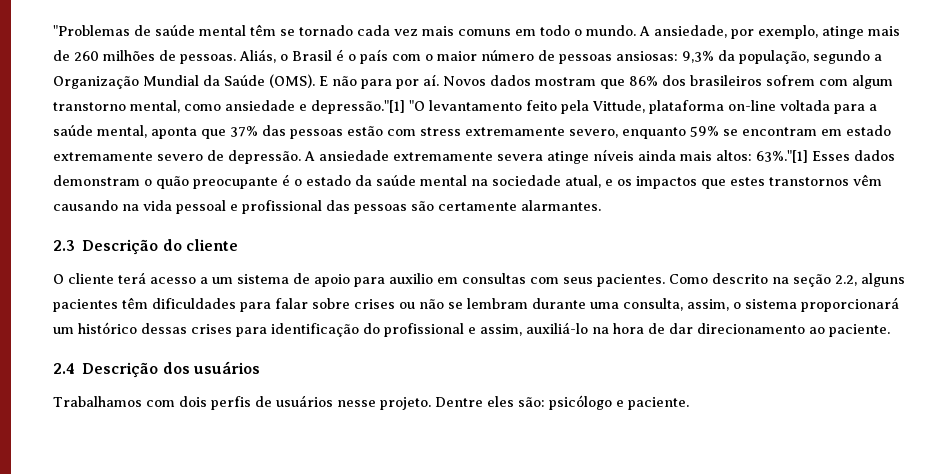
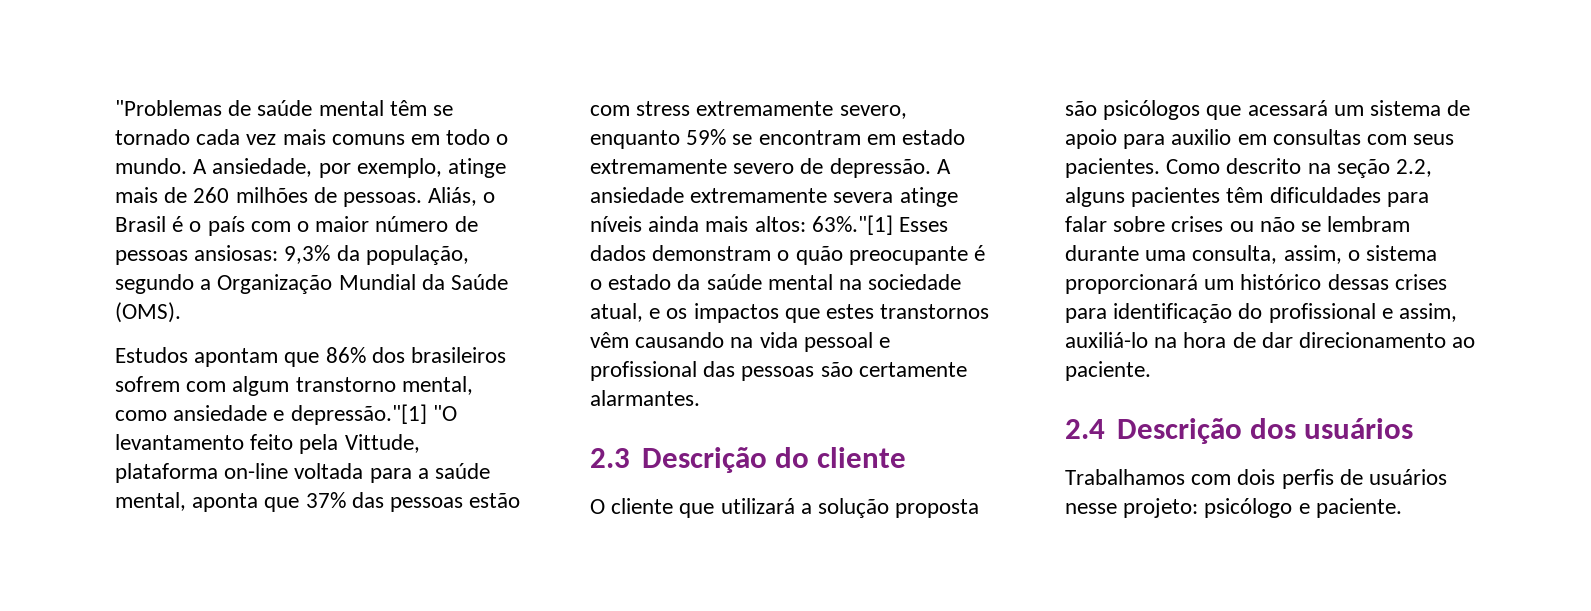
[319,74,596,89] E não para por aí. Novos dados mostram -> [115,347,279,367] // Estudos apontam
[118,272,208,284] terá acesso a -> [679,498,980,518] [1065,100,1328,120] que utilizará a solução proposta são psicólogos que acessará
[380,396,545,410] projeto. Dentre eles são: -> [1123,498,1199,518] projeto:

